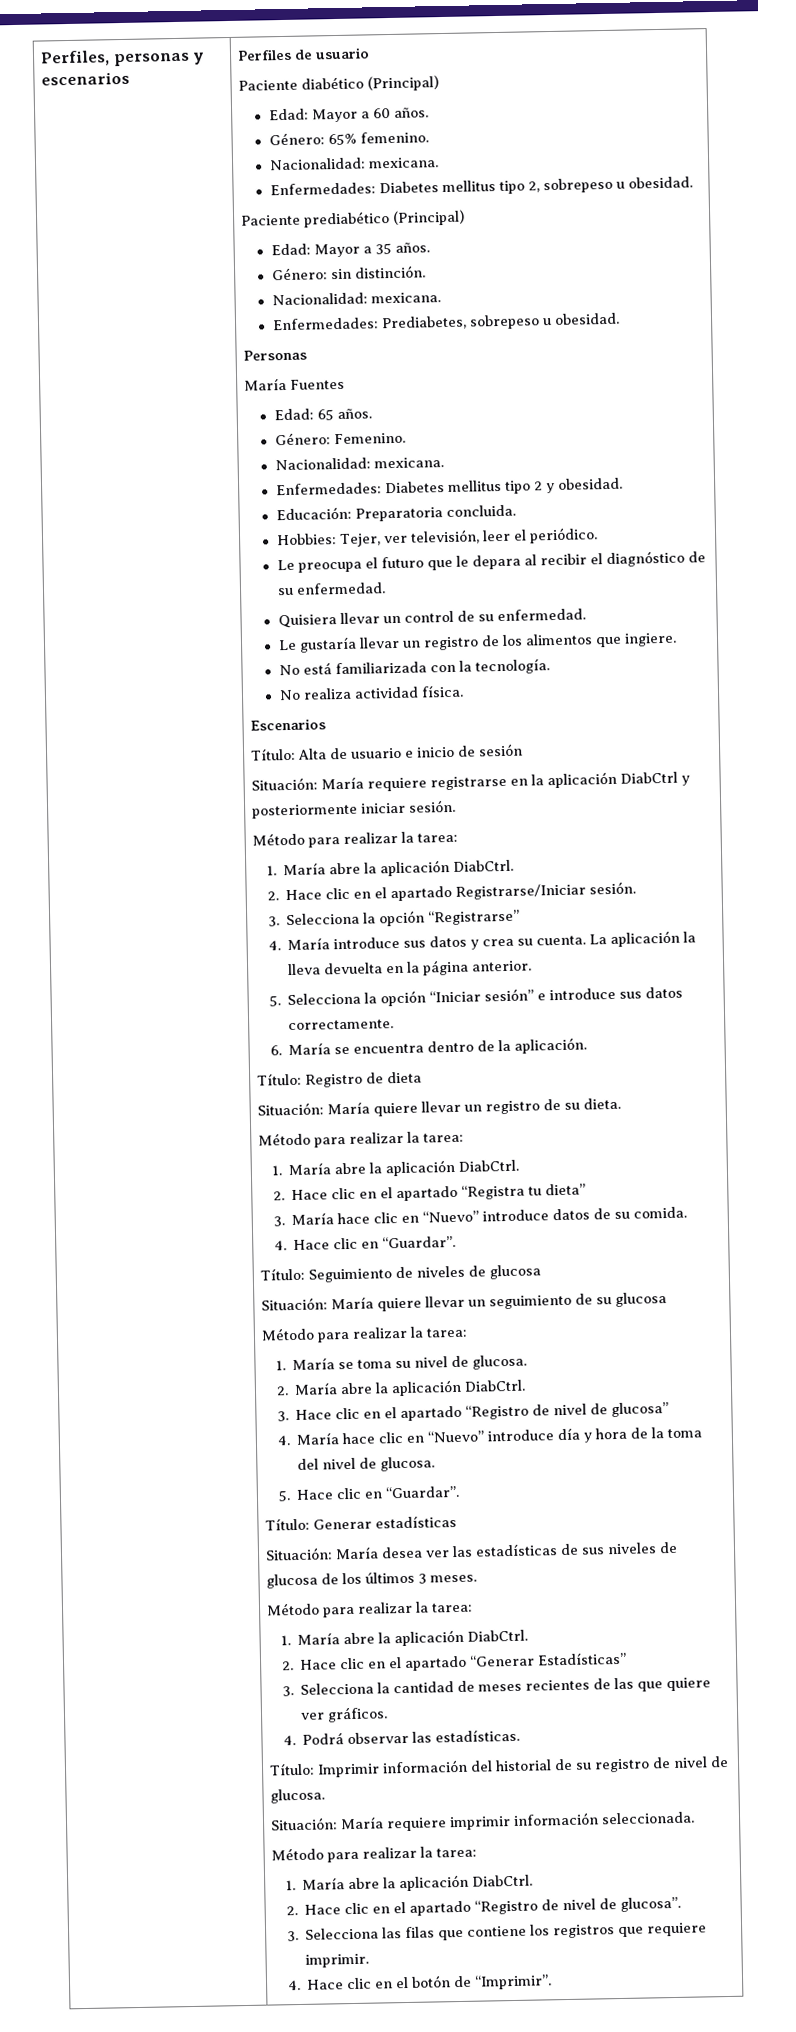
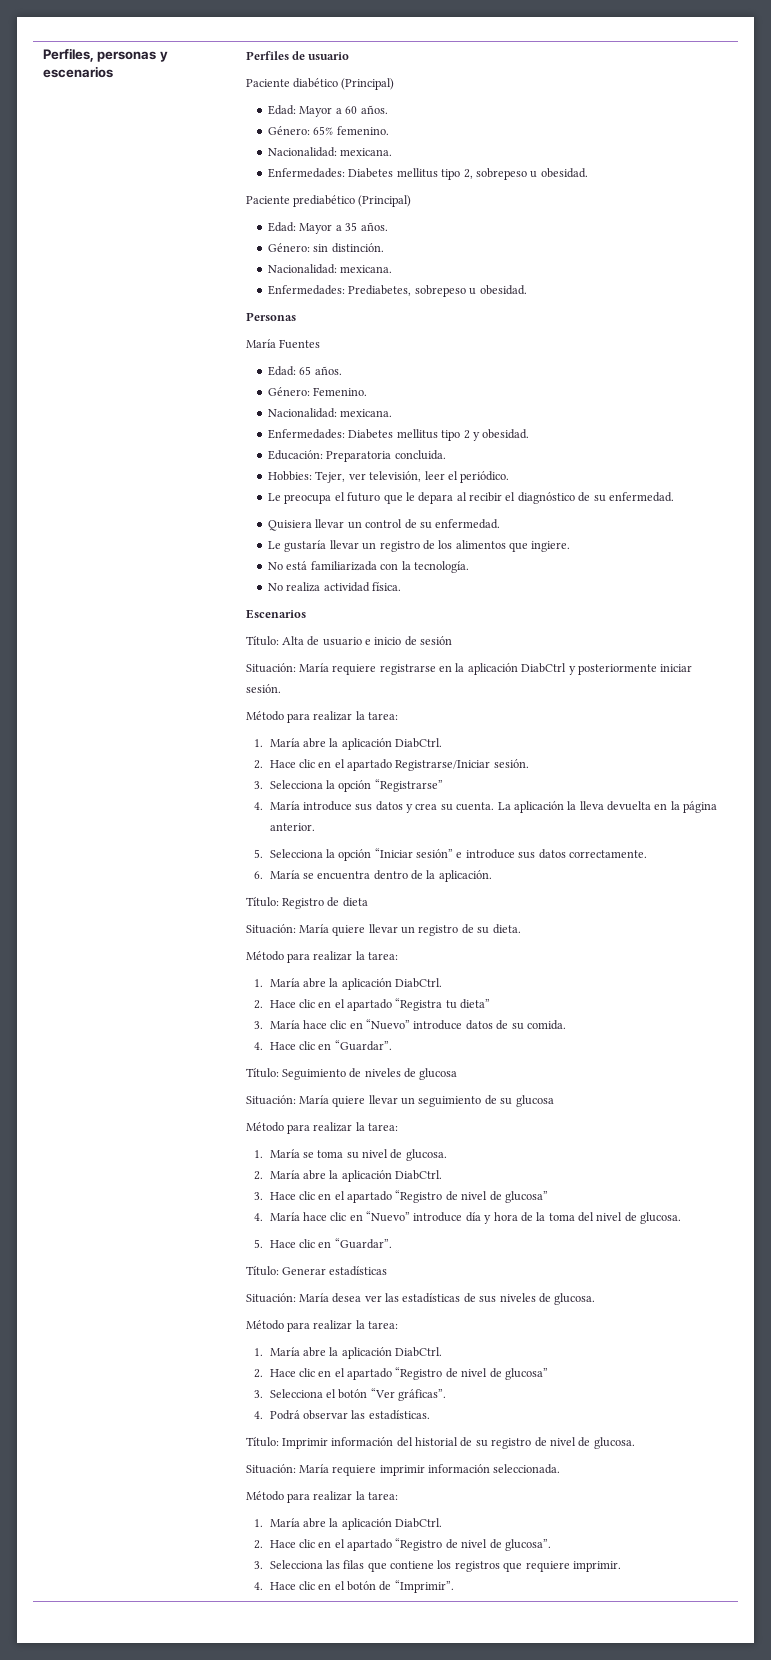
[265,1571,477,1589] glucosa de los últimos 3 meses. -> [554,1293,596,1305] glucosa.
[468,1651,627,1667] [281,1677,711,1697] [299,1706,388,1723] “Generar Estadísticas” // 3. Selecciona la cantidad de meses recientes de las que quiere ver gráficos. -> [395,1367,548,1380] [254,1388,447,1401] “Registro de nivel de glucosa” // 3. Selecciona el botón “Ver gráficas”.

